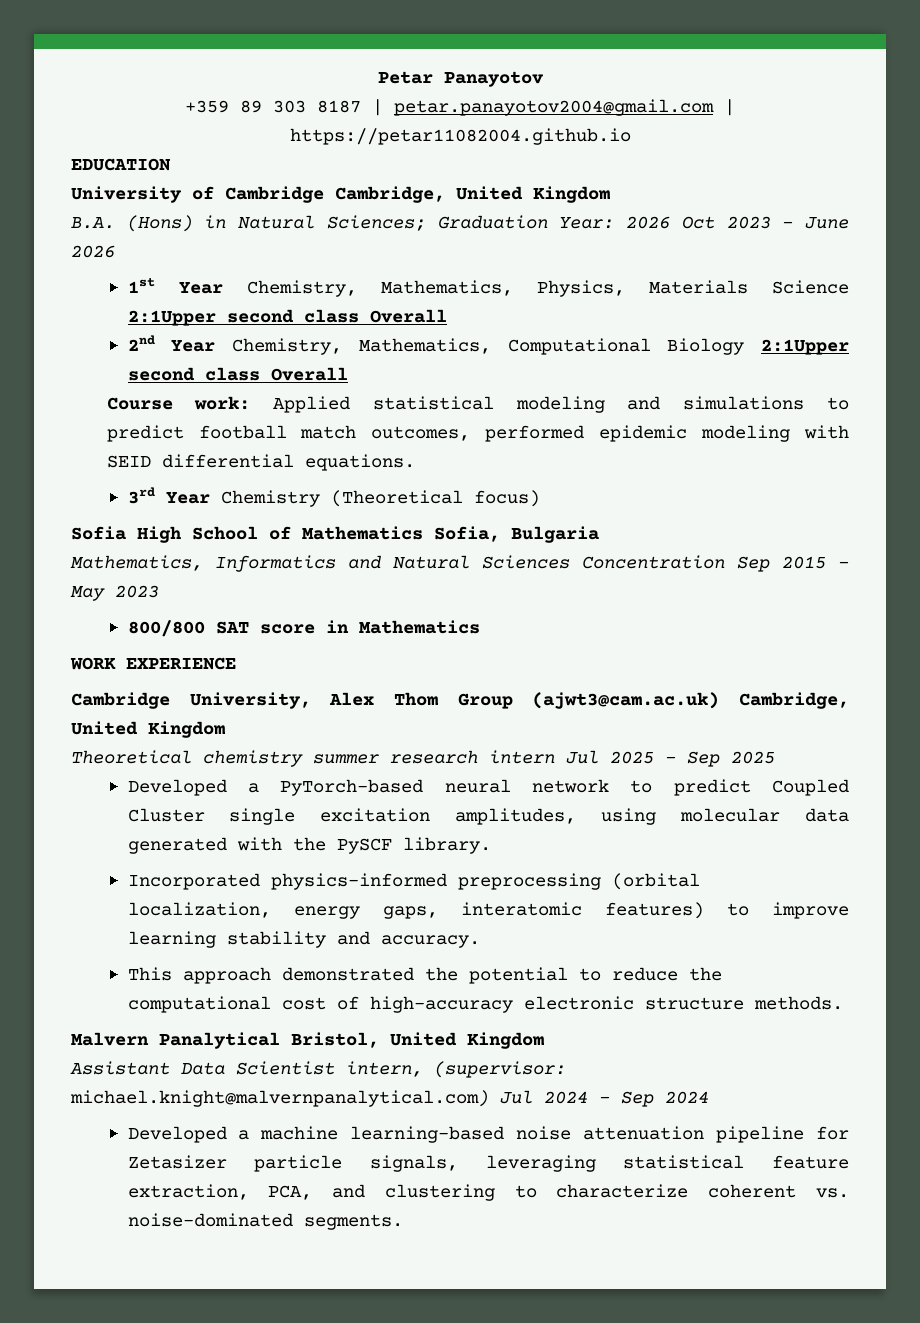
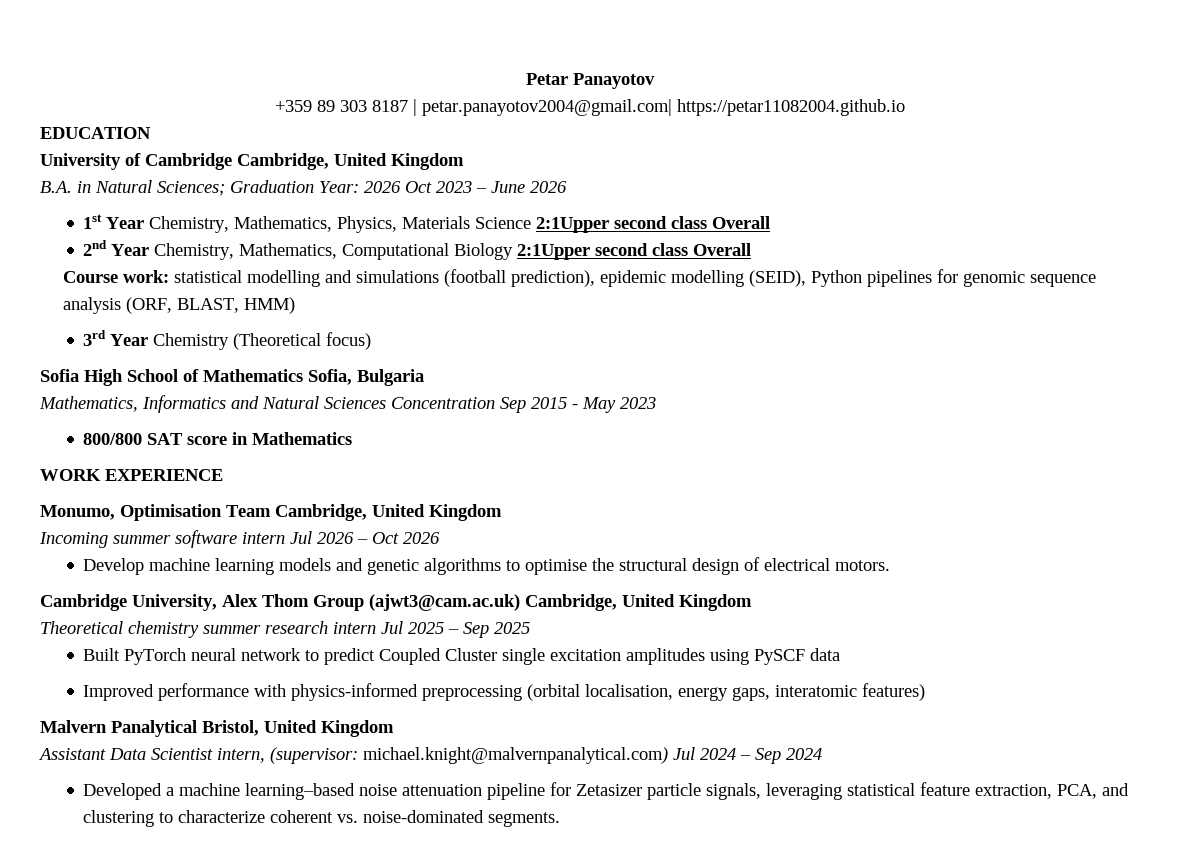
[394,99,735,116] petar.panayotov2004@gmail.com | -> [422,99,672,116] petar.panayotov2004@gmail.com|
[126,215,193,232] (Hons) -> (72, 187) none
[273,396,849,413] [106,425,850,442] [106,454,415,471] Applied statistical modeling and simulations to predict football match outcomes, performed epidemic modeling with SEID differential equations. -> [174,269,1097,287] [63,297,296,314] statistical modelling and simulations (football prediction), epidemic modelling (SEID), Python pipelines for genomic sequence analysis (ORF, BLAST, HMM)
(236, 663) none -> [40,504,502,521] [39,530,440,548] [83,557,891,575] // Monumo, Optimisation Team Cambridge, United Kingdom // Incoming summer software intern Jul 2026 – Oct 2026 // Develop machine learning models and genetic algorithms to optimise the structural design of electrical motors.
[127,779,424,796] Developed a PyTorch-based -> [83,648,187,665] Built PyTorch
[455,808,849,825] [127,837,491,854] [127,873,260,890] amplitudes, using molecular data generated with the PySCF library. // Incorporated -> [626,648,841,665] [83,683,287,701] amplitudes using PySCF data // Improved performance with
[127,902,271,918] localization, -> [585,684,674,700] localisation,
[726,902,849,919] [127,931,480,948] [127,967,722,984] [127,996,843,1013] to improve learning stability and accuracy. // This approach demonstrated the potential to reduce the computational cost of high-accuracy electronic structure methods. -> (926, 692) none

